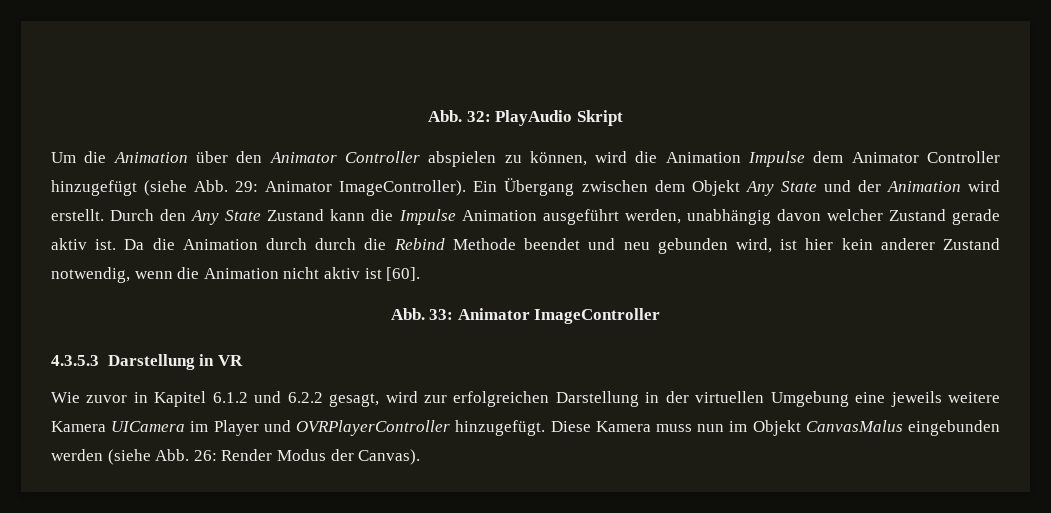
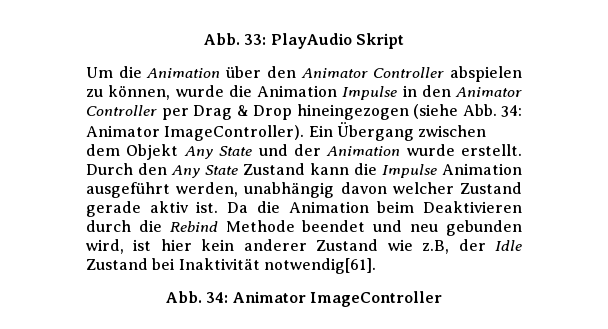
[428,110,491,122] Abb. 32: -> [204,33,267,45] Abb. 33:
[595,151,628,163] wird -> [175,85,224,97] wurde
[813,151,1000,163] [51,180,259,196] dem Animator Controller hinzugefügt (siehe Abb. 29: -> [402,85,522,97] [86,104,522,120] in den Animator Controller per Drag & Drop hineingezogen (siehe Abb. 34:
[968,180,1000,192] wird -> [406,144,455,156] wurde
[266,238,308,250] durch -> [377,201,522,213] beim Deaktivieren
[51,267,421,283] [390,308,454,320] notwendig, wenn die Animation nicht aktiv ist [60]. // Abb. 33: -> [387,239,522,254] [86,258,376,274] [166,291,229,303] wie z.B, der Idle Zustand bei Inaktivität notwendig[61]. // Abb. 34:
[51,354,243,370] [51,391,1001,407] [51,420,1000,436] [51,449,421,465] // 4.3.5.3 Darstellung in VR // Wie zuvor in Kapitel 6.1.2 und 6.2.2 gesagt, wird zur erfolgreichen Darstellung in der virtuellen Umgebung eine jeweils weitere Kamera UICamera im Player und OVRPlayerController hinzugefügt. Diese Kamera muss nun im Objekt CanvasMalus eingebunden werden (siehe Abb. 26: Render Modus der Canvas). -> (442, 299) none

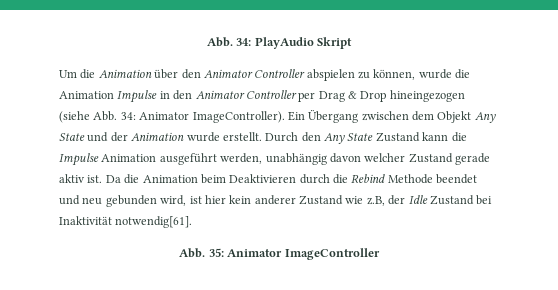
[204,33,267,45] Abb. 33: -> [206,37,252,47] Abb. 34:
[206,292,229,303] 34: -> [208,248,224,257] 35:

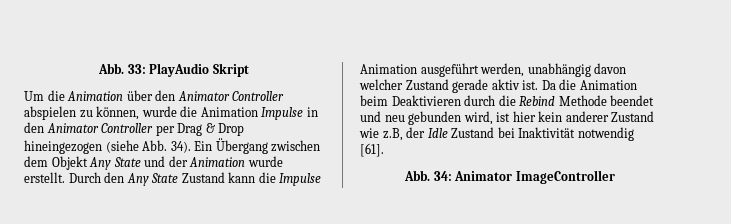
[206,37,252,47] Abb. 34: -> [98,63,146,74] Abb. 33:
[120,111,285,123] 34: Animator ImageController). -> [170,141,191,153] 34).
[115,216,193,228] [179,248,224,258] notwendig[61]. // Abb. 35: -> [577,127,634,141] [360,143,384,157] [404,170,452,181] notwendig [61]. // Abb. 34:

